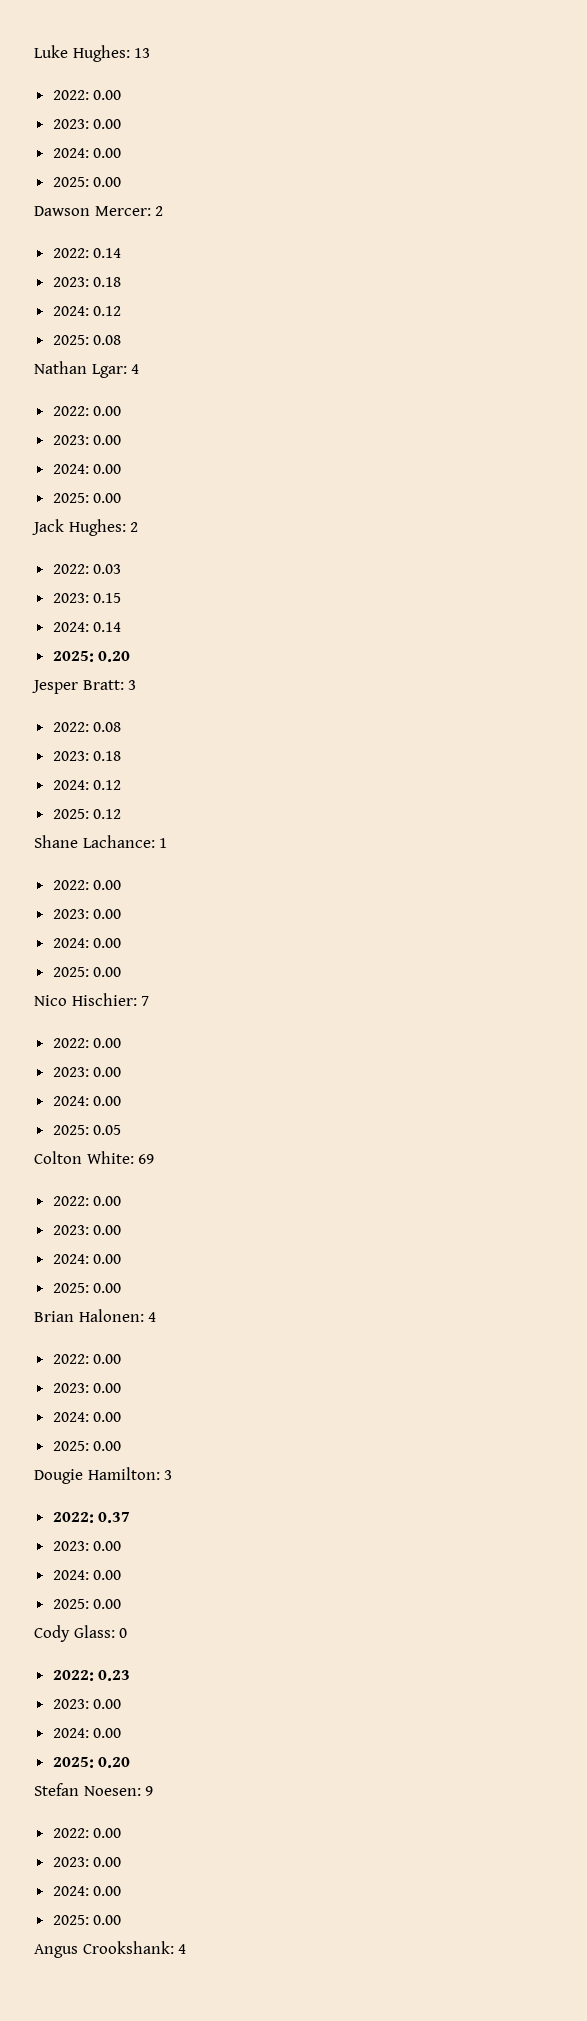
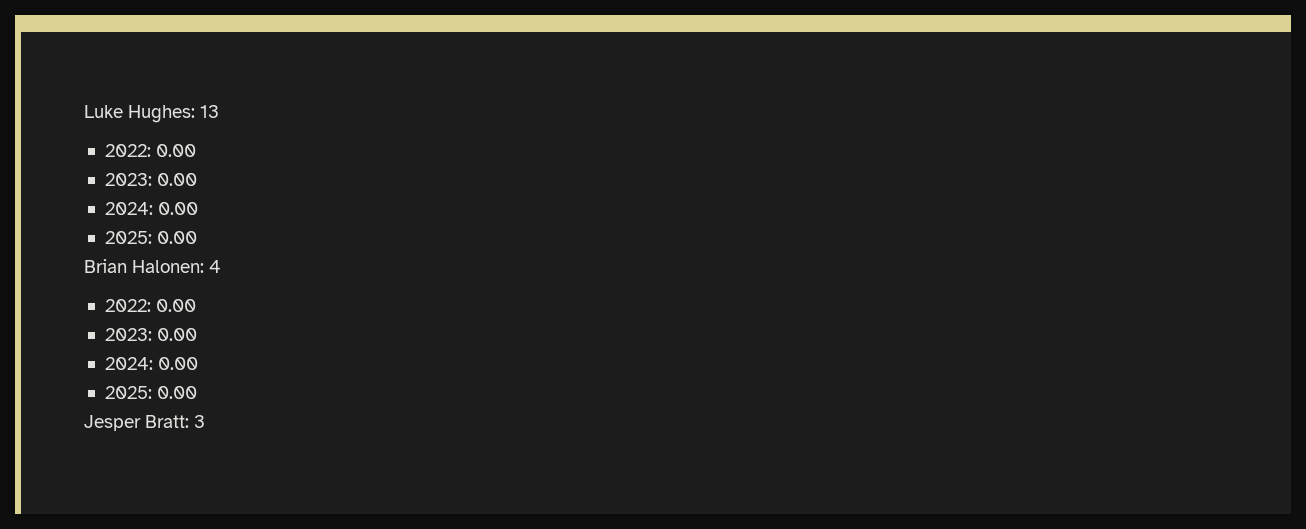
[34,206,164,216] [52,248,122,258] [52,277,122,287] [52,306,122,316] [52,335,122,345] [34,361,140,378] [52,406,122,416] [52,435,122,445] [52,464,122,474] [52,493,122,503] [32,519,139,536] [52,564,122,574] [52,593,122,603] [52,622,122,632] [52,651,131,662] [32,680,137,694] [52,722,122,732] [52,751,122,761] [52,780,122,790] [52,809,122,819] [34,835,168,848] [52,880,122,890] [52,909,122,919] [52,938,122,948] [52,967,122,977] [34,993,150,1006] [52,1038,122,1048] [52,1067,122,1077] [52,1096,122,1106] [52,1125,122,1135] [34,1151,155,1164] [52,1196,122,1206] [52,1225,122,1235] [52,1254,122,1264] [52,1283,122,1293] // Dawson Mercer: 2 // 2022: 0.14 // 2023: 0.18 // 2024: 0.12 // 2025: 0.08 // Nathan Lgar: 4 // 2022: 0.00 // 2023: 0.00 // 2024: 0.00 // 2025: 0.00 // Jack Hughes: 2 // 2022: 0.03 // 2023: 0.15 // 2024: 0.14 // 2025: 0.20 // Jesper Bratt: 3 // 2022: 0.08 // 2023: 0.18 // 2024: 0.12 // 2025: 0.12 // Shane Lachance: 1 // 2022: 0.00 // 2023: 0.00 // 2024: 0.00 // 2025: 0.00 // Nico Hischier: 7 // 2022: 0.00 // 2023: 0.00 // 2024: 0.00 // 2025: 0.05 // Colton White: 69 // 2022: 0.00 // 2023: 0.00 // 2024: 0.00 // 2025: 0.00 -> (198, 237) none
[34,1467,173,1484] [52,1512,131,1523] [52,1541,122,1551] [52,1570,122,1580] [52,1599,122,1609] [34,1625,128,1642] [52,1670,131,1681] [52,1699,122,1709] [52,1728,122,1738] [52,1757,131,1768] [34,1783,154,1796] [52,1828,122,1838] [52,1857,122,1867] [52,1886,122,1896] [52,1915,122,1925] [34,1941,187,1958] Dougie Hamilton: 3 // 2022: 0.37 // 2023: 0.00 // 2024: 0.00 // 2025: 0.00 // Cody Glass: 0 // 2022: 0.23 // 2023: 0.00 // 2024: 0.00 // 2025: 0.20 // Stefan Noesen: 9 // 2022: 0.00 // 2023: 0.00 // 2024: 0.00 // 2025: 0.00 // Angus Crookshank: 4 -> [84,415,206,431] Jesper Bratt: 3

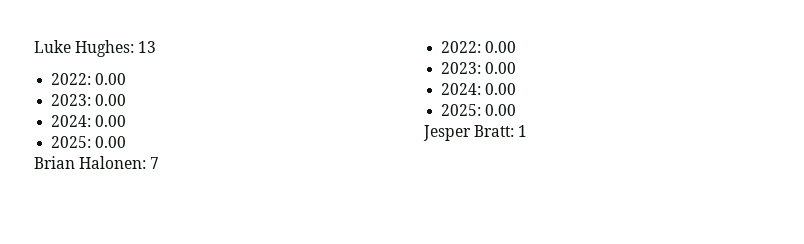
[209,260,222,273] 4 -> [150,157,160,169] 7
[194,415,206,428] 3 -> [518,125,528,137] 1

